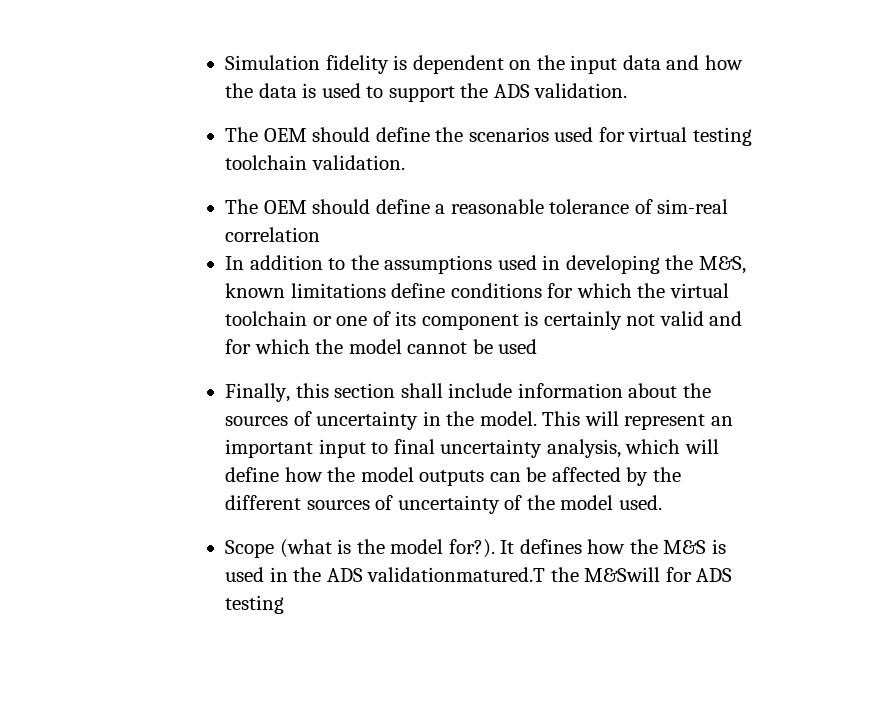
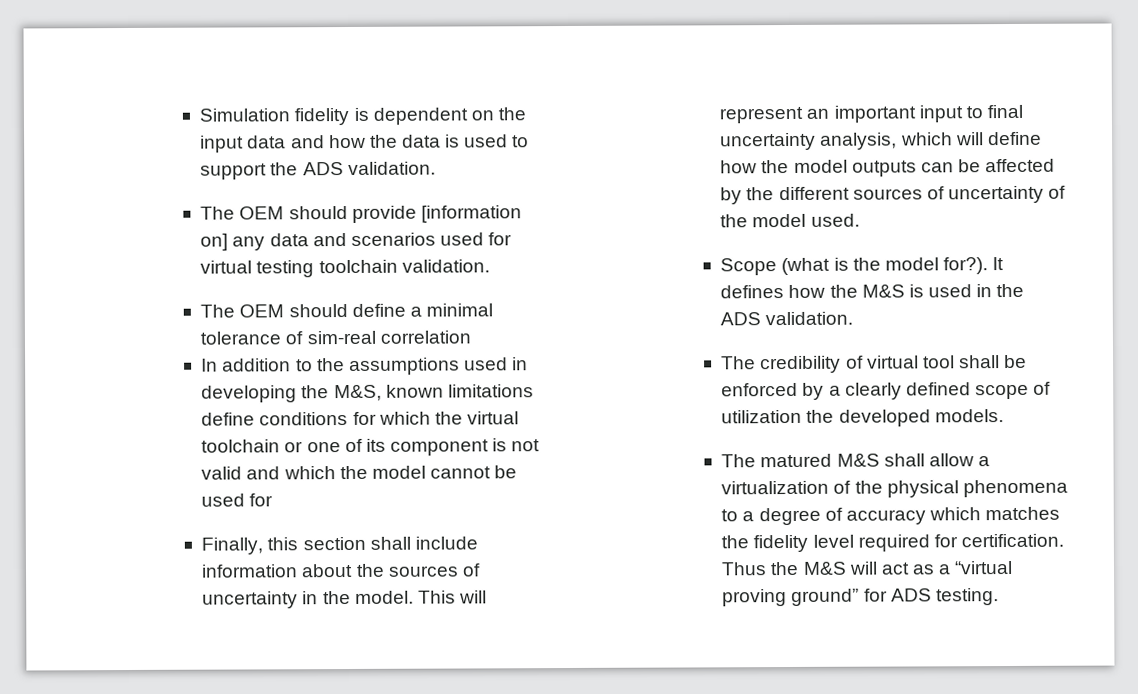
[375,127,464,142] define the -> [351,205,522,223] [200,233,347,251] provide [information on] any data and
[450,199,544,214] reasonable -> [425,303,493,317] minimal
[543,311,622,330] certainly -> (508, 445) none
[224,339,251,354] for -> (281, 473) none
(538, 346) none -> [249,493,274,507] for
[367,567,661,582] validationmatured.T the M&Swill -> [765,311,854,326] [721,354,1028,374] [721,381,1052,400] [721,409,1004,427] [721,453,990,468] [721,479,1068,498] [721,506,1061,526] [721,533,1064,553] [721,560,1014,576] [722,588,860,607] validation. // The credibility of virtual tool shall be enforced by a clearly defined scope of utilization the developed models. // The matured M&S shall allow a virtualization of the physical phenomena to a degree of accuracy which matches the fidelity level required for certification. Thus the M&S will act as a “virtual proving ground”
[224,595,284,614] testing -> [935,588,999,606] testing.

